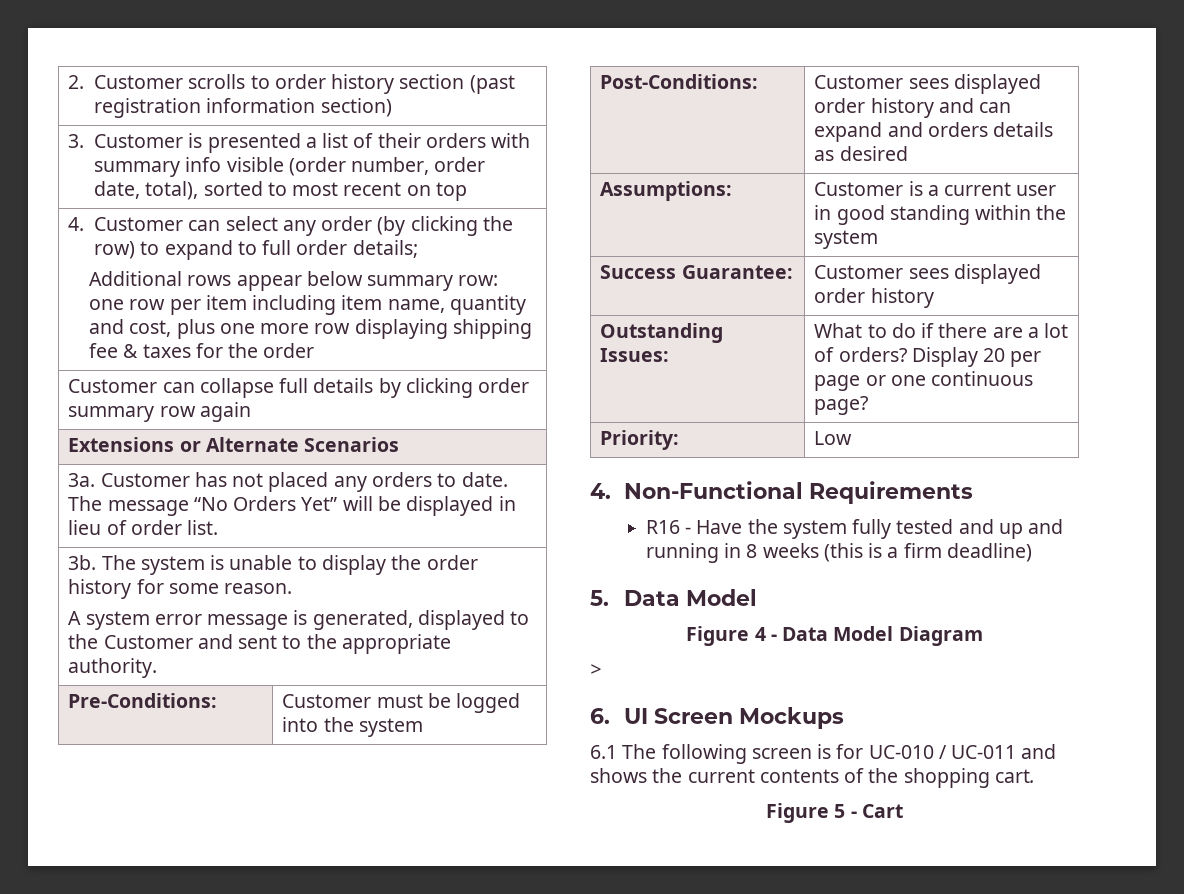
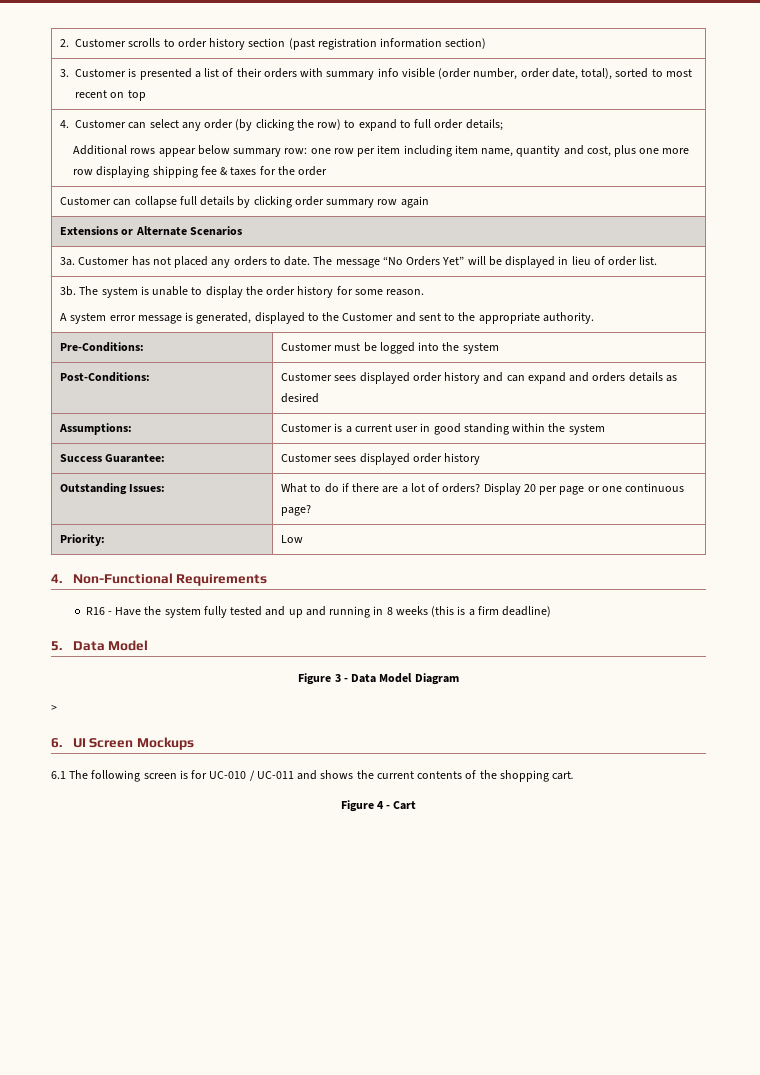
[754,627,766,641] 4 -> [334,674,341,682] 3
[834,804,846,818] 5 -> [376,801,384,809] 4

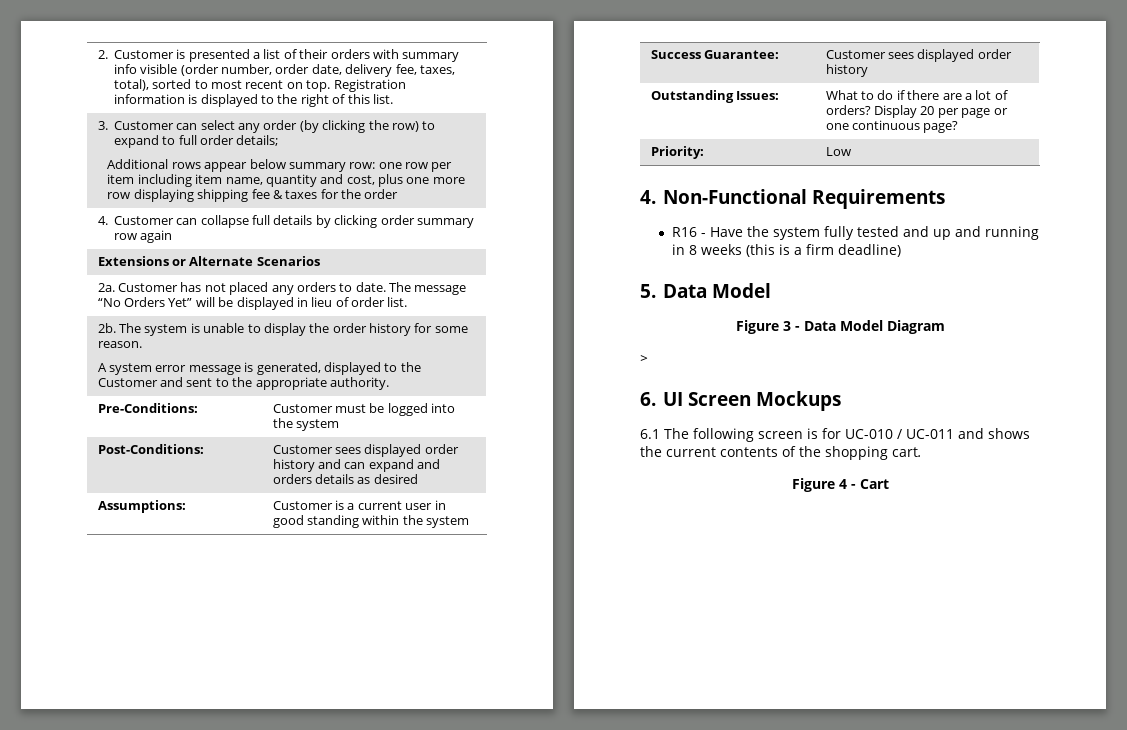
[128,38,487,50] [60,69,127,77] scrolls to order history section (past registration information section) // 3. Customer -> (174, 54) none
(578, 74) none -> [345,64,455,77] delivery fee, taxes,
[127,90,146,101] [60,120,70,128] top // 4. -> [306,79,406,92] [113,94,393,107] [97,121,108,130] top. Registration information is displayed to the right of this list. // 3.
(328, 171) none -> [97,216,108,225] 4.
[60,257,76,266] 3a. -> [97,283,115,292] 2a.
[60,286,77,296] 3b. -> [97,323,116,333] 2b.

